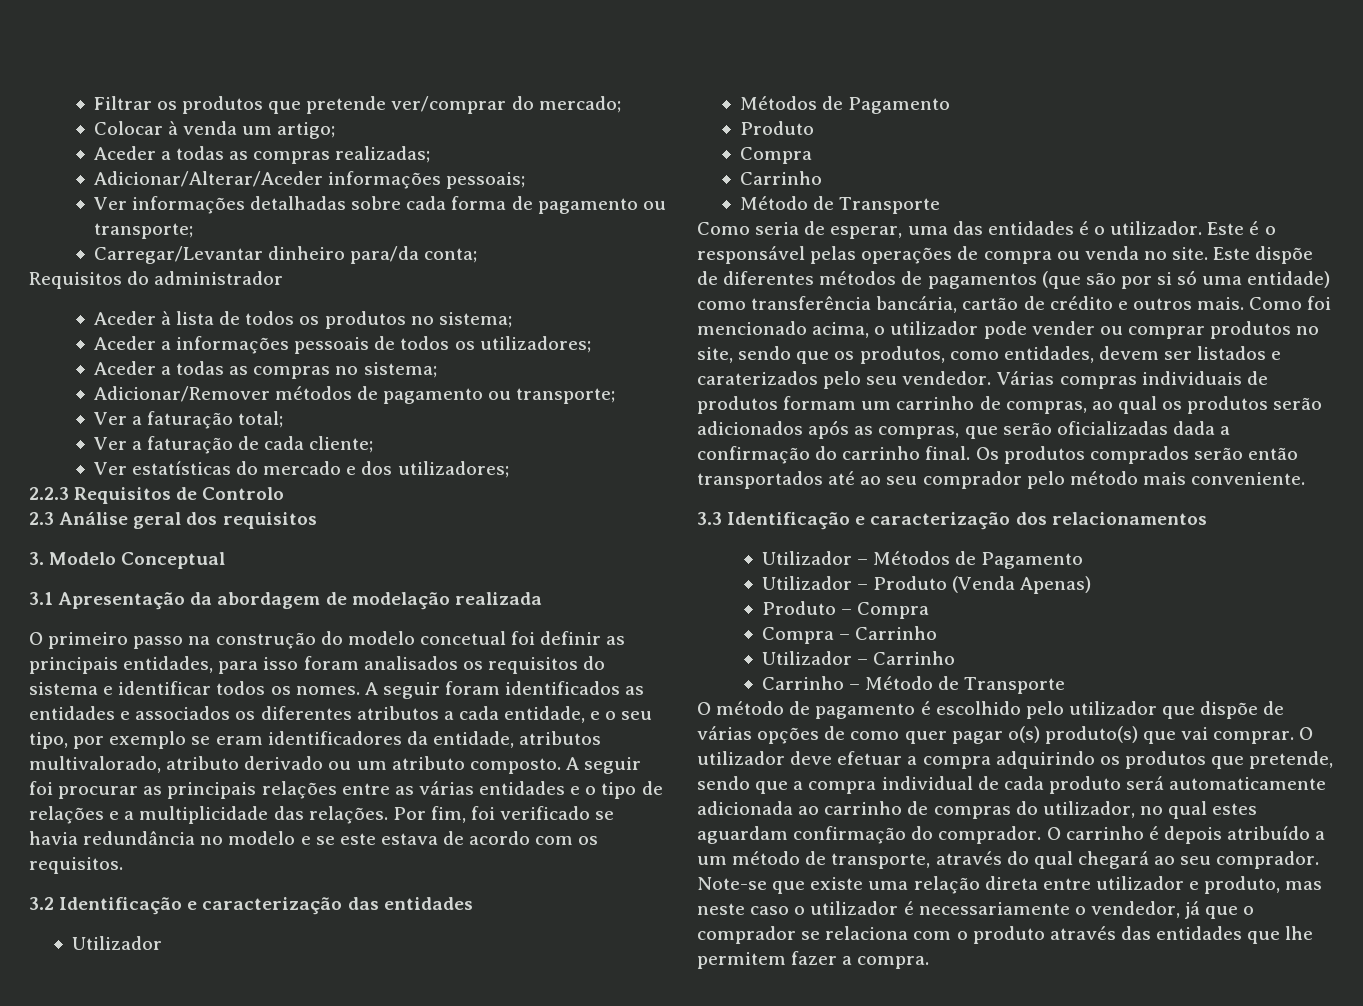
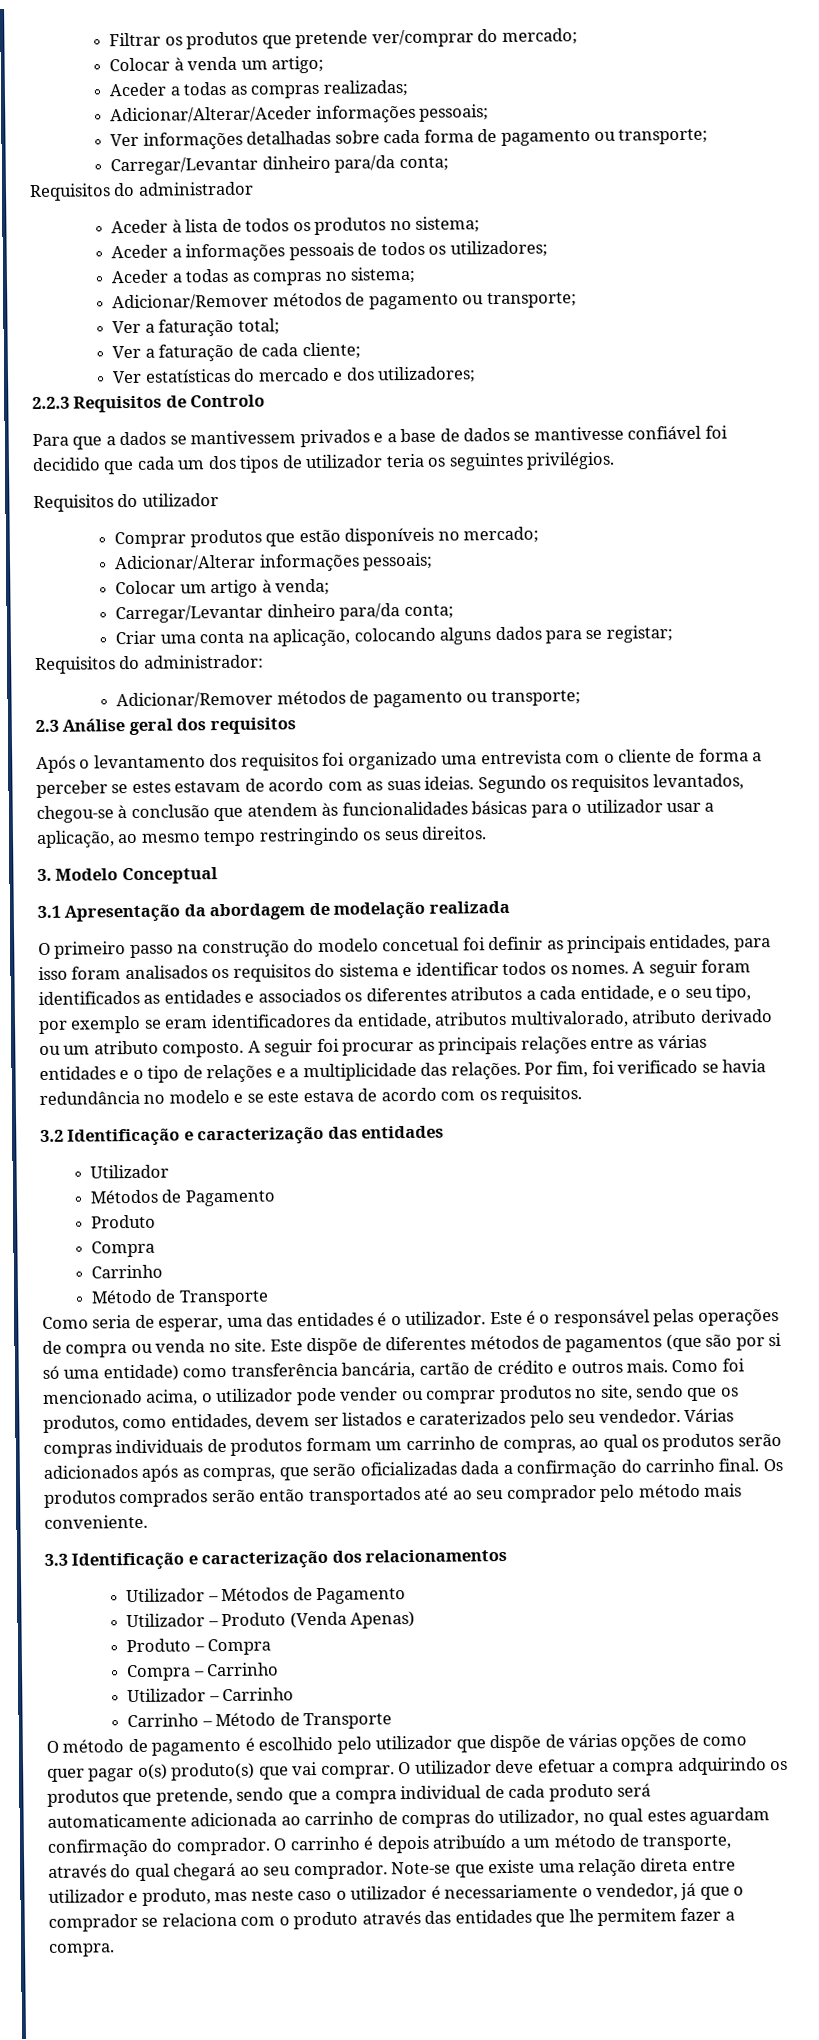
(285, 493) none -> [32,425,728,450] [32,451,616,475] [33,493,219,513] [114,526,540,549] [114,552,434,572] [115,578,331,598] [115,603,454,624] [115,625,673,647] [35,654,264,675] [116,690,581,709] // Para que a dados se mantivessem privados e a base de dados se mantivesse confiável foi decidido que cada um dos tipos de utilizador teria os seguintes privilégios. // Requisitos do utilizador // Comprar produtos que estão disponíveis no mercado; // Adicionar/Alterar informações pessoais; // Colocar um artigo à venda; // Carregar/Levantar dinheiro para/da conta; // Criar uma conta na aplicação, colocando alguns dados para se registar; // Requisitos do administrador: // Adicionar/Remover métodos de pagamento ou transporte;
(317, 520) none -> [36,748,763,774] [36,773,744,799] [36,799,715,824] [36,826,488,849] // Após o levantamento dos requisitos foi organizado uma entrevista com o cliente de forma a perceber se estes estavam de acordo com as suas ideias. Segundo os requisitos levantados, chegou-se à conclusão que atendem às funcionalidades básicas para o utilizador usar a aplicação, ao mesmo tempo restringindo os seus direitos.

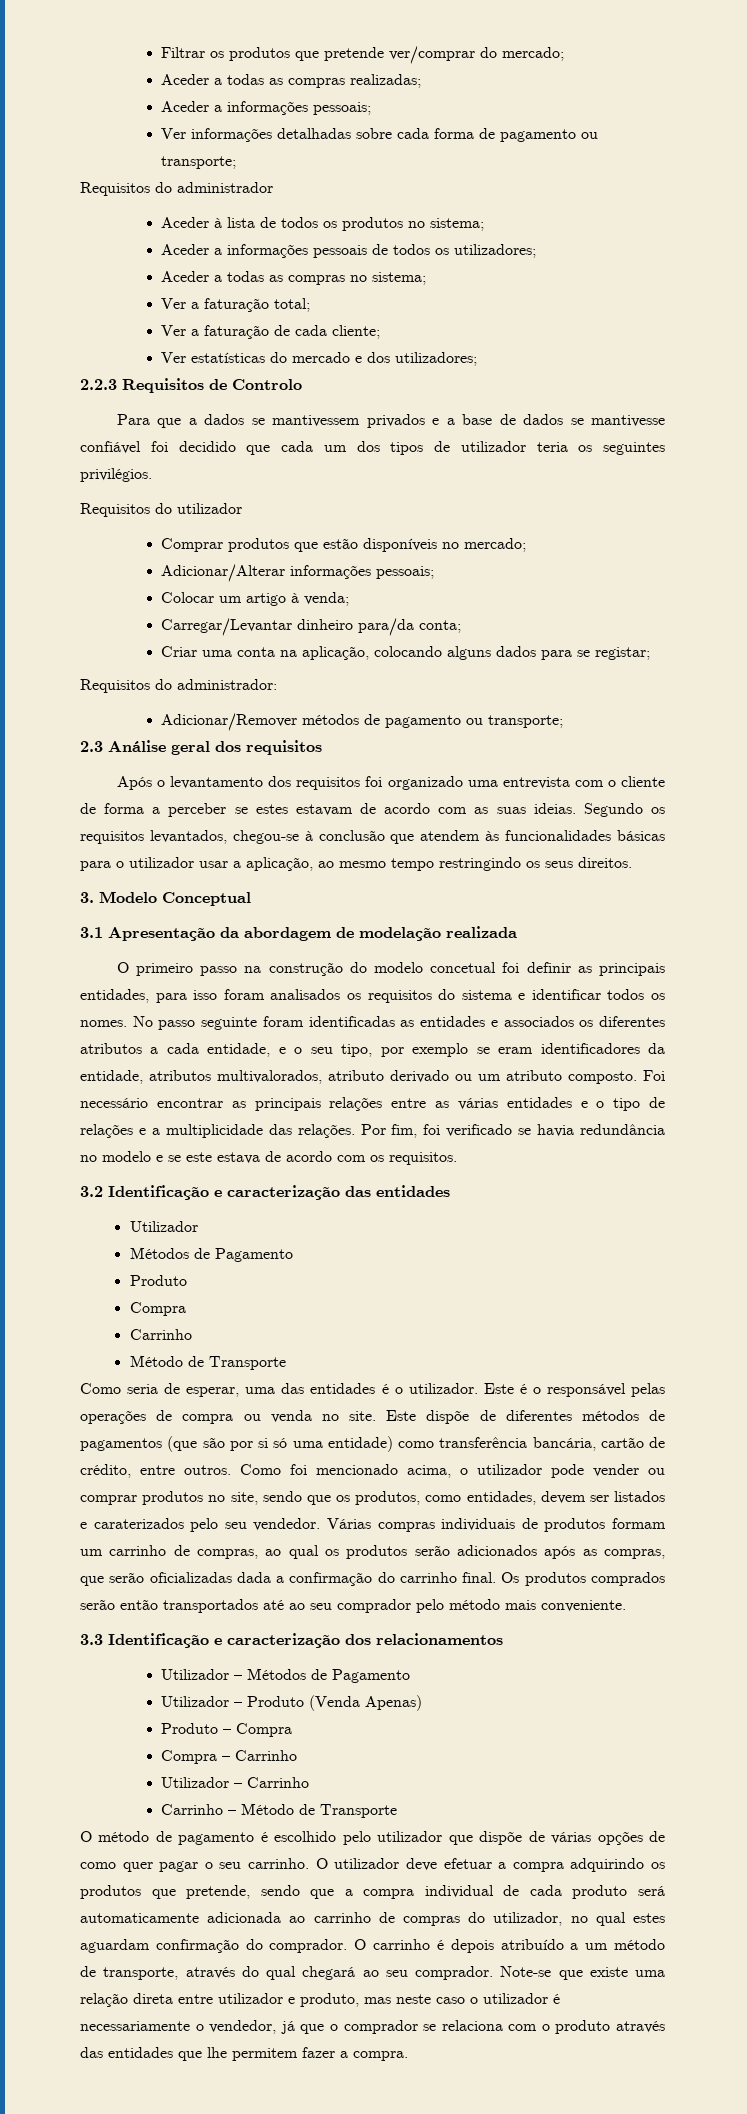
[109,55,325,74] // Colocar à venda um artigo; -> (565, 54) none
[110,106,313,124] Adicionar/Alterar/Aceder -> [161,101,223,112] Aceder a
[110,155,449,176] // Carregar/Levantar dinheiro para/da conta; -> (237, 162) none
[112,292,577,311] // Adicionar/Remover métodos de pagamento ou transporte; -> (427, 278) none
[632,959,752,978] [38,990,140,1006] A seguir foram identificados -> [132,1016,395,1030] No passo seguinte foram identificadas
[509,1010,629,1028] multivalorado, -> [217,1070,322,1084] multivalorados,
[247,1038,415,1057] A seguir foi procurar -> [643,1070,665,1081] [80,1098,223,1108] Foi necessário encontrar
[496,1359,669,1375] crédito e outros mais. -> [80,1464,231,1478] crédito, entre outros.
[137,1762,395,1781] o(s) produto(s) que vai comprar. -> [204,1858,310,1869] o seu carrinho.

